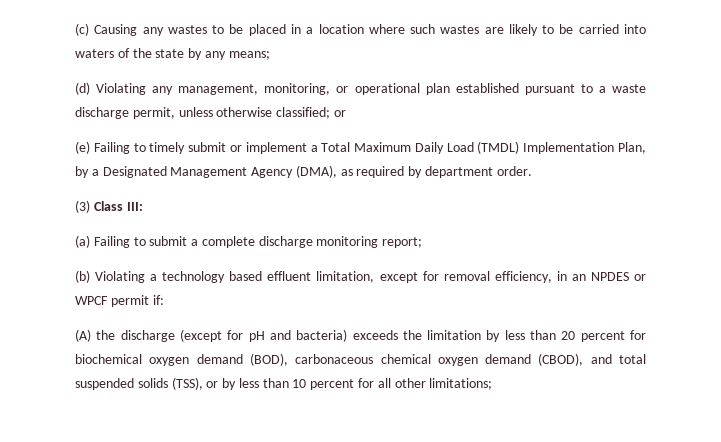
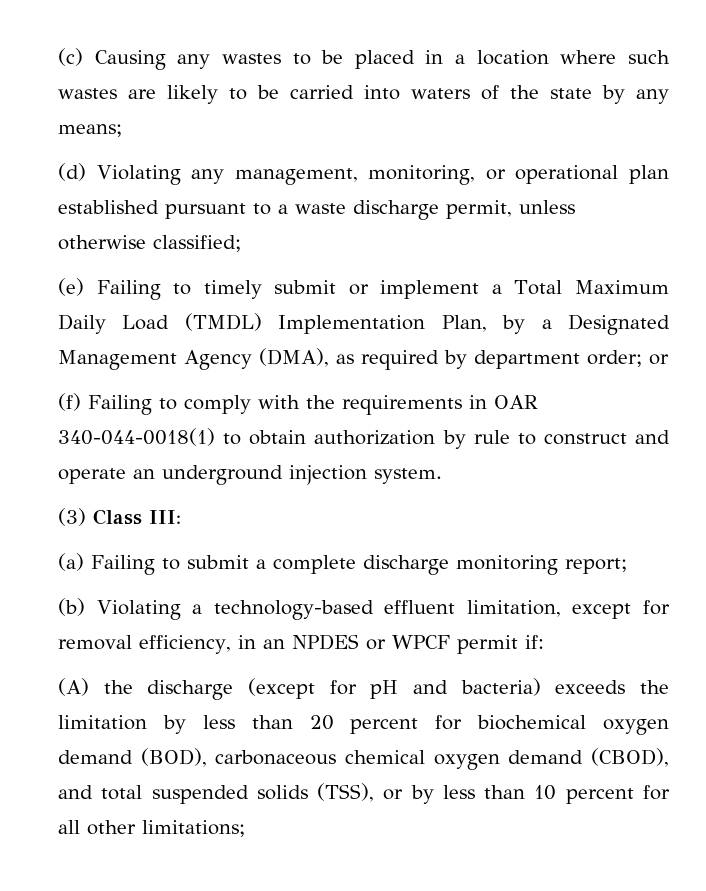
[333,110,346,117] or -> (241, 243) none
[496,166,532,176] order. -> [587,350,669,367] [58,393,539,415] [58,428,670,449] [58,465,442,485] order; or // (f) Failing to comply with the requirements in OAR 340-044-0018(1) to obtain authorization by rule to construct and operate an underground injection system.
[162,271,263,283] technology based -> [213,600,374,620] technology-based

